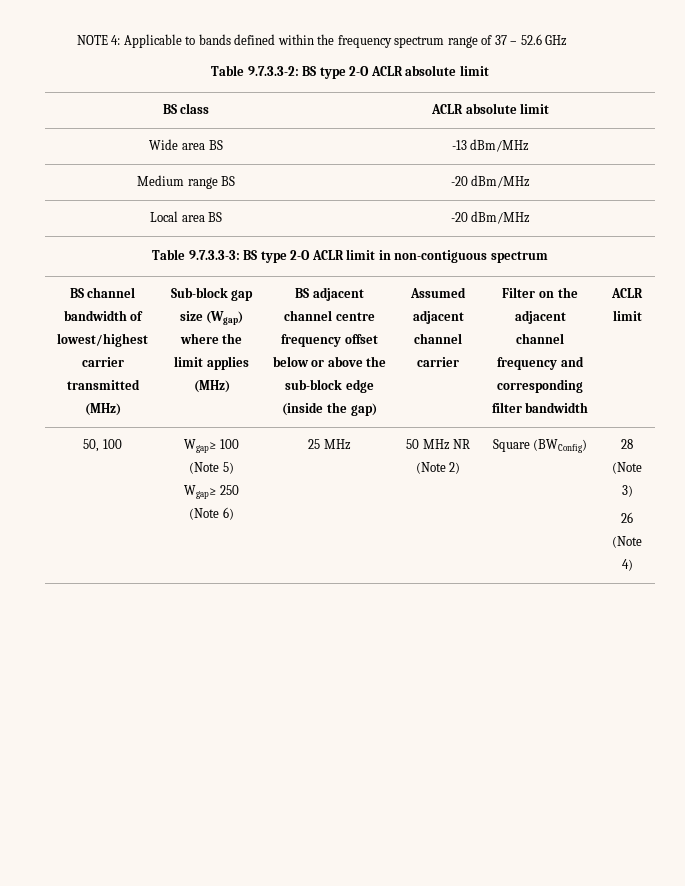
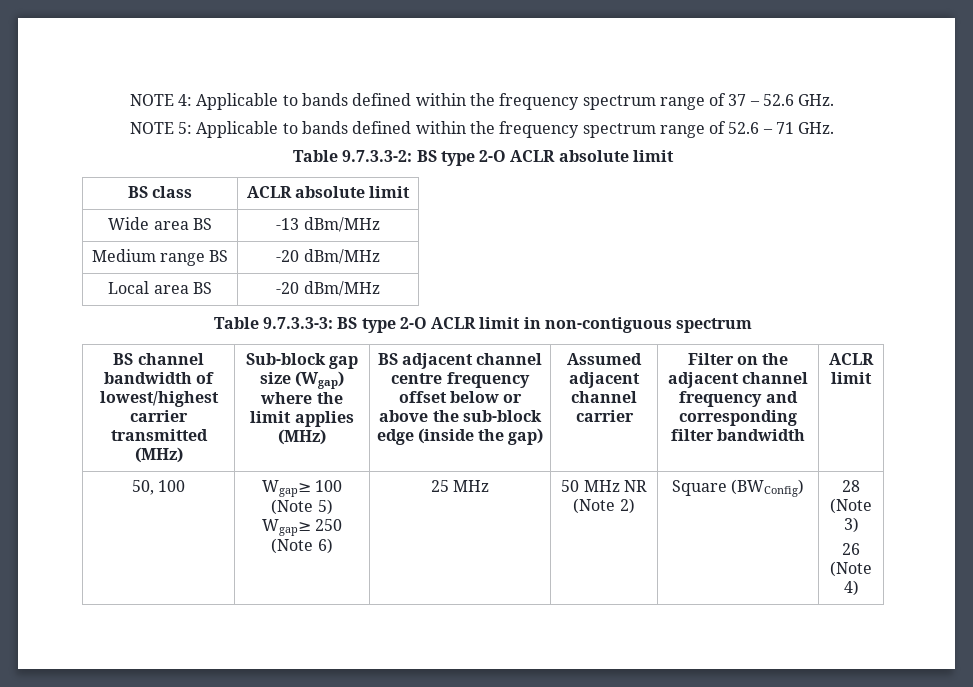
[545,35,568,46] GHz -> [798,94,835,106] [129,121,835,138] GHz. // NOTE 5: Applicable to bands defined within the frequency spectrum range of 52.6 – 71 GHz.

